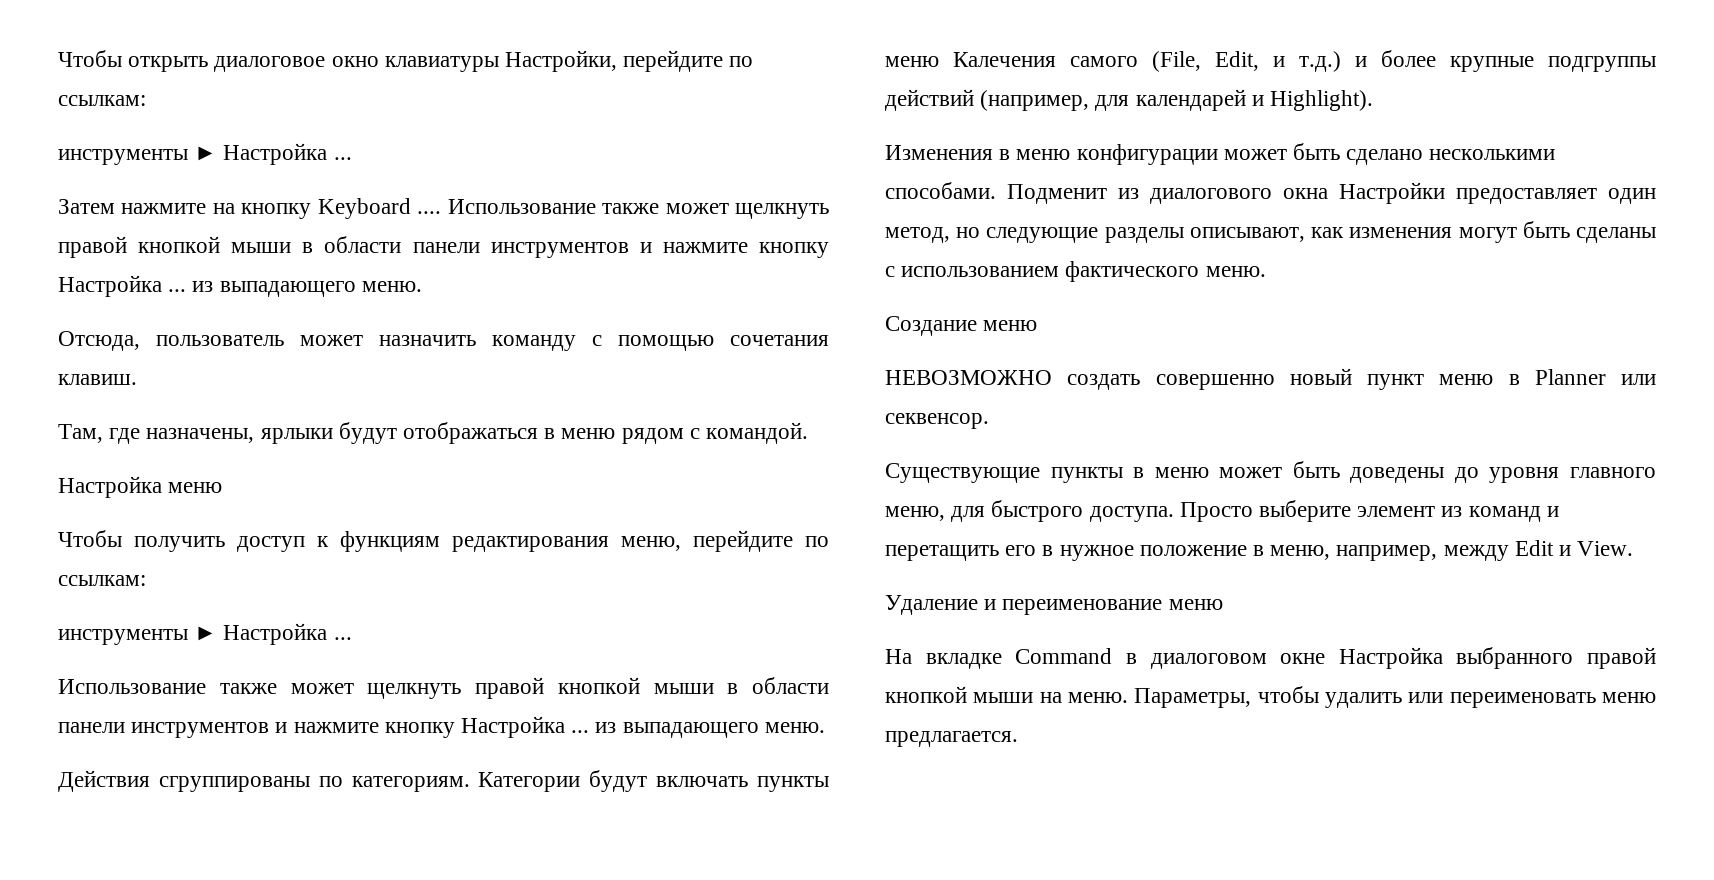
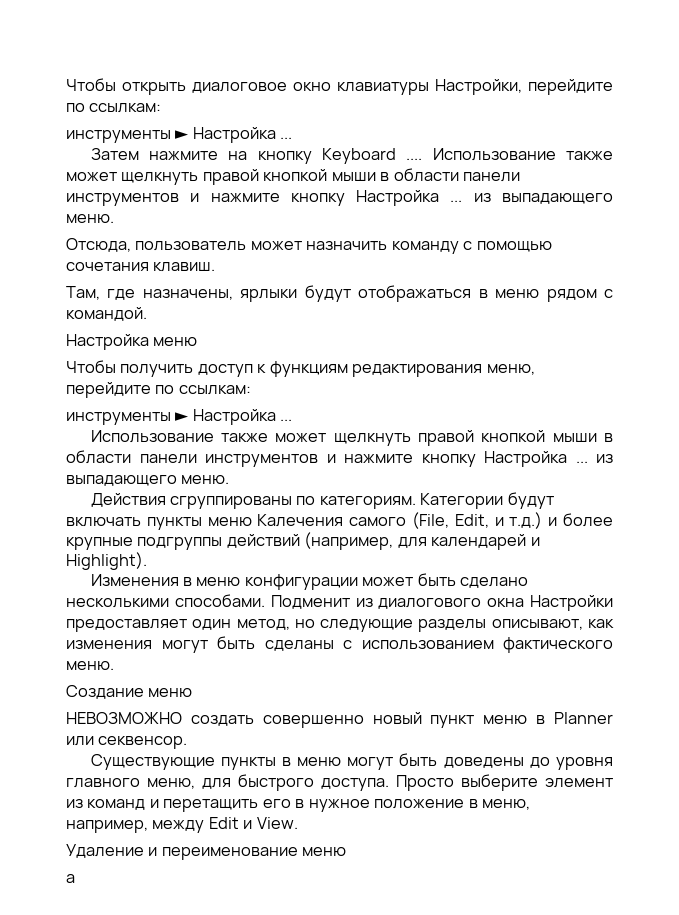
[1219,467,1283,478] может -> [347,757,394,770] могут
[885,647,1656,669] [885,686,1656,708] [885,731,1018,747] На вкладке Command в диалоговом окне Настройка выбранного правой кнопкой мыши на меню. Параметры, чтобы удалить или переименовать меню предлагается. -> [66,874,75,883] а

